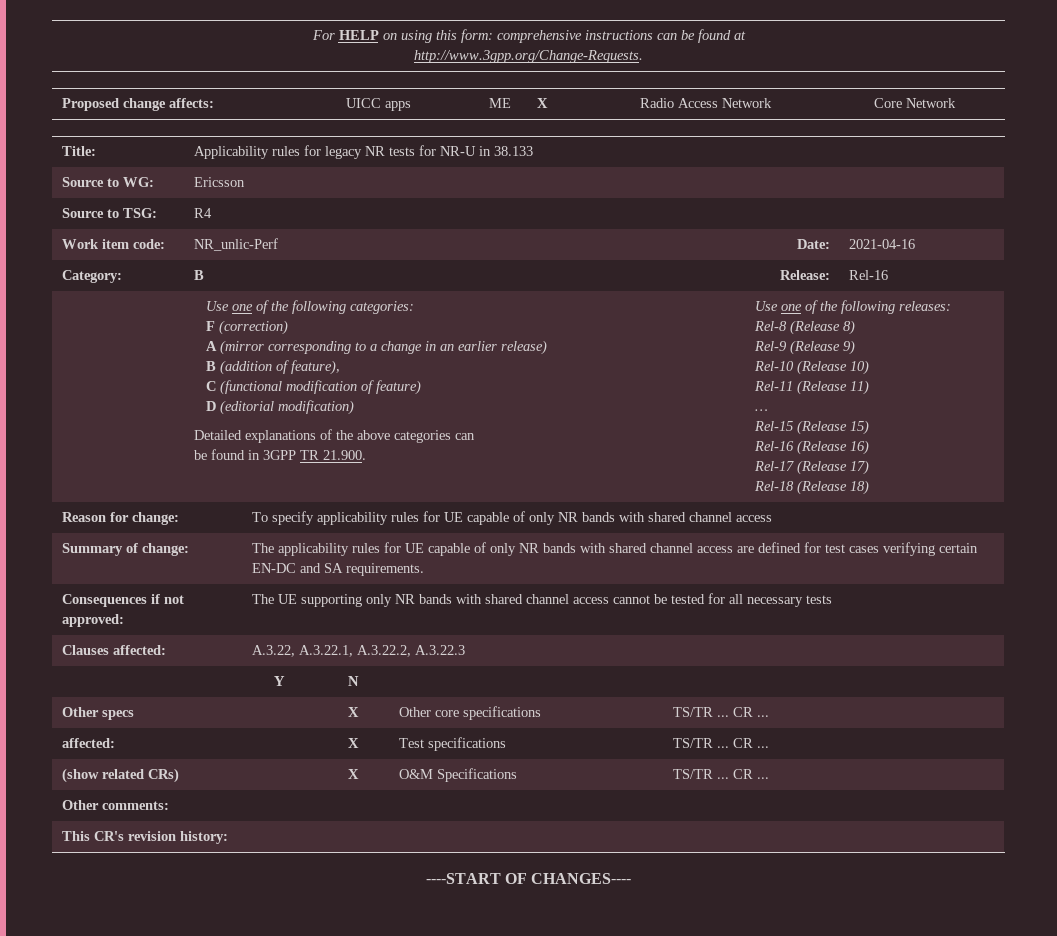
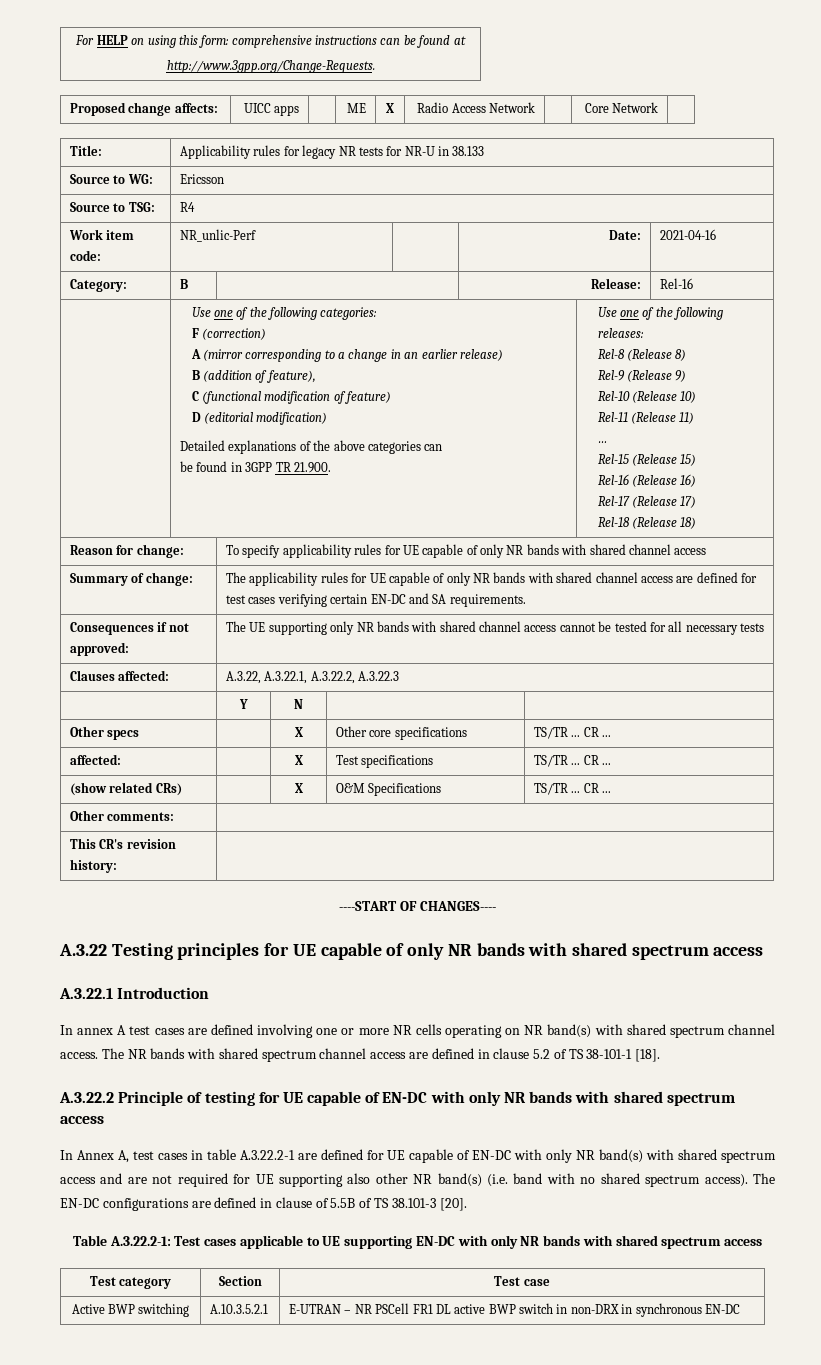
(632, 878) none -> [59,943,764,960] [59,987,210,999] [60,1024,775,1038] [60,1048,661,1062] [59,1091,735,1106] [60,1116,104,1124] [60,1149,777,1163] [60,1173,776,1187] [60,1197,467,1211] [72,1235,763,1249] [89,1276,172,1289] [218,1276,262,1286] [494,1276,550,1286] [71,1303,190,1317] [209,1304,268,1314] [288,1303,740,1317] // A.3.22 Testing principles for UE capable of only NR bands with shared spectrum access // A.3.22.1 Introduction // In annex A test cases are defined involving one or more NR cells operating on NR band(s) with shared spectrum channel access. The NR bands with shared spectrum channel access are defined in clause 5.2 of TS 38-101-1 [18]. // A.3.22.2 Principle of testing for UE capable of EN-DC with only NR bands with shared spectrum access // In Annex A, test cases in table A.3.22.2-1 are defined for UE capable of EN-DC with only NR band(s) with shared spectrum access and are not required for UE supporting also other NR band(s) (i.e. band with no shared spectrum access). The EN-DC configurations are defined in clause of 5.5B of TS 38.101-3 [20]. // Table A.3.22.2-1: Test cases applicable to UE supporting EN-DC with only NR bands with shared spectrum access // Test category | Section | Test case // Active BWP switching | A.10.3.5.2.1 | E-UTRAN – NR PSCell FR1 DL active BWP switch in non-DRX in synchronous EN-DC

